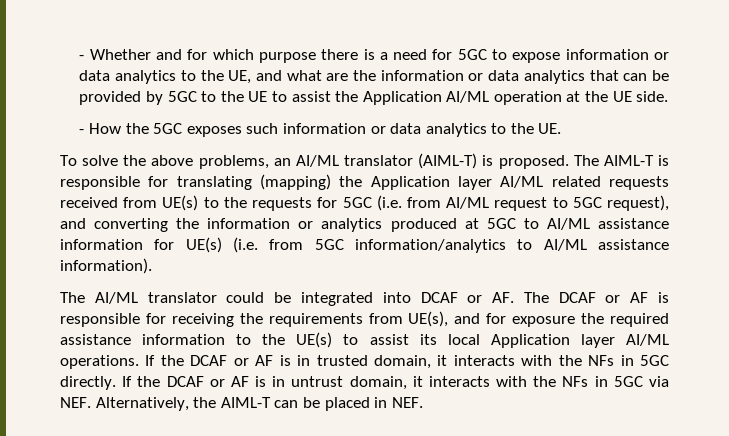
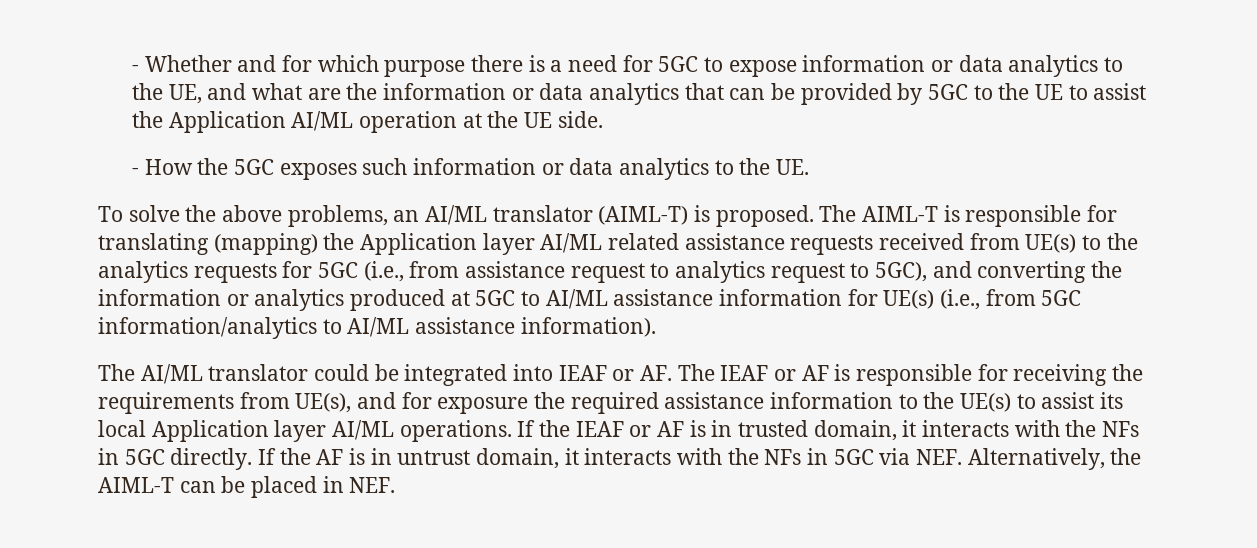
(601, 181) none -> [684,233,785,250] assistance
(247, 202) none -> [98,261,188,283] analytics
[376,195,669,211] (i.e. from AI/ML request to 5GC request), -> [363,261,928,283] (i.e., from assistance request to analytics request to 5GC),
[232,237,258,253] (i.e. -> [940,289,981,310] (i.e.,
[420,292,458,303] DCAF -> [558,365,607,381] IEAF
[558,292,596,303] DCAF -> [720,365,769,381] IEAF
[190,355,228,366] DCAF -> [575,421,624,437] IEAF
[166,376,225,387] DCAF or -> (311, 456) none

